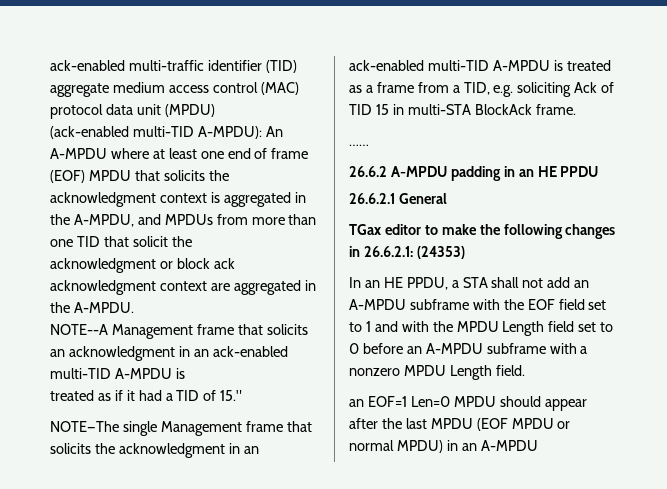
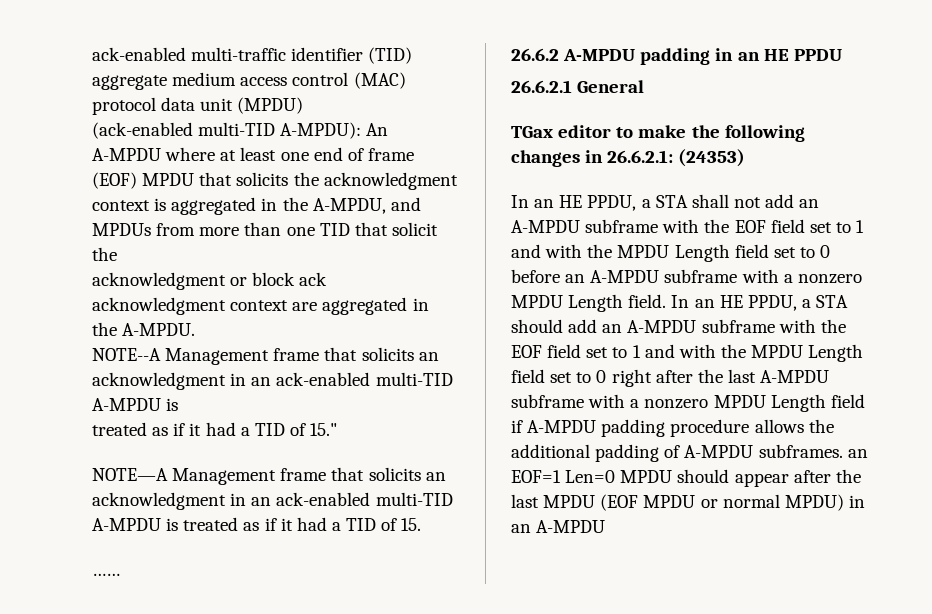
[50,421,312,436] [50,443,115,454] NOTE—The single Management frame that solicits the -> [92,467,446,485] NOTE—A Management frame that solicits an
[365,82,615,97] [349,104,576,115] a frame from a TID, e.g. soliciting Ack of TID 15 in multi-STA BlockAck frame. -> [264,517,422,531] if it had a TID of 15.
(525, 370) // -> [671,295,849,311] [511,319,846,333] [511,344,864,362] [511,369,830,387] [511,394,865,412] [511,419,834,437] [511,444,843,462] In an HE PPDU, a STA should add an A-MPDU subframe with the EOF field set to 1 and with the MPDU Length field set to 0 right after the last A-MPDU subframe with a nonzero MPDU Length field if A-MPDU padding procedure allows the additional padding of A-MPDU subframes.

